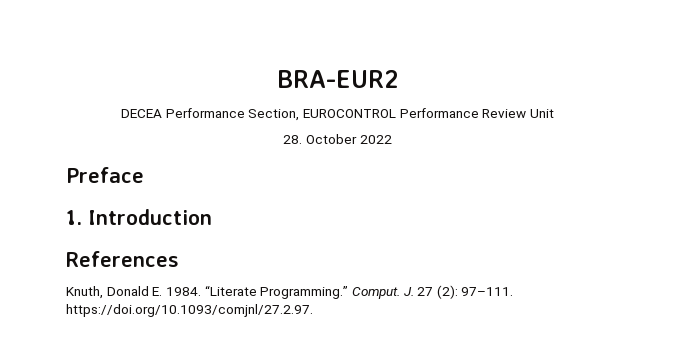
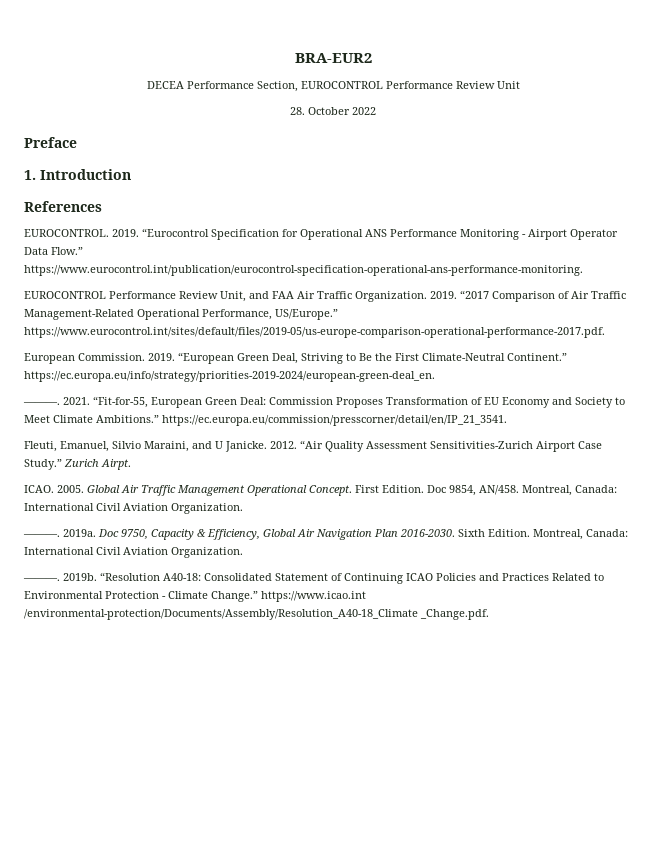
[66,285,514,299] [66,304,313,317] Knuth, Donald E. 1984. “Literate Programming.” Comput. J. 27 (2): 97–111. https://doi.org/10.1093/comjnl/27.2.97. -> [24,228,618,240] [24,247,83,255] [24,265,583,276] [24,290,626,302] [24,309,338,320] [24,327,605,338] [24,352,567,364] [24,371,435,382] [23,396,625,408] [24,415,507,426] [24,440,602,452] [24,459,131,470] [24,485,617,496] [24,503,243,514] [23,529,628,540] [24,547,243,558] [23,572,604,584] [24,591,366,602] [24,609,489,620] EUROCONTROL. 2019. “Eurocontrol Specification for Operational ANS Performance Monitoring - Airport Operator Data Flow.” https://www.eurocontrol.int/publication/eurocontrol-specification-operational-ans-performance-monitoring. // EUROCONTROL Performance Review Unit, and FAA Air Traffic Organization. 2019. “2017 Comparison of Air Traffic Management-Related Operational Performance, US/Europe.” https://www.eurocontrol.int/sites/default/files/2019-05/us-europe-comparison-operational-performance-2017.pdf. // European Commission. 2019. “European Green Deal, Striving to Be the First Climate-Neutral Continent.” https://ec.europa.eu/info/strategy/priorities-2019-2024/european-green-deal_en. // ———. 2021. “Fit-for-55, European Green Deal: Commission Proposes Transformation of EU Economy and Society to Meet Climate Ambitions.” https://ec.europa.eu/commission/presscorner/detail/en/IP_21_3541. // Fleuti, Emanuel, Silvio Maraini, and U Janicke. 2012. “Air Quality Assessment Sensitivities-Zurich Airport Case Study.” Zurich Airpt. // ICAO. 2005. Global Air Traffic Management Operational Concept. First Edition. Doc 9854, AN/458. Montreal, Canada: International Civil Aviation Organization. // ———. 2019a. Doc 9750, Capacity & Efficiency, Global Air Navigation Plan 2016-2030. Sixth Edition. Montreal, Canada: International Civil Aviation Organization. // ———. 2019b. “Resolution A40-18: Consolidated Statement of Continuing ICAO Policies and Practices Related to Environmental Protection - Climate Change.” https://www.icao.int /environmental-protection/Documents/Assembly/Resolution_A40-18_Climate _Change.pdf.

